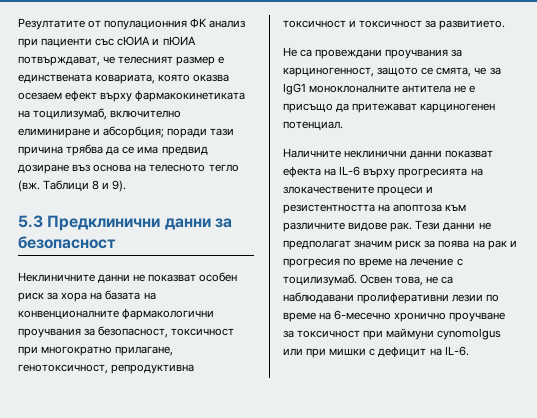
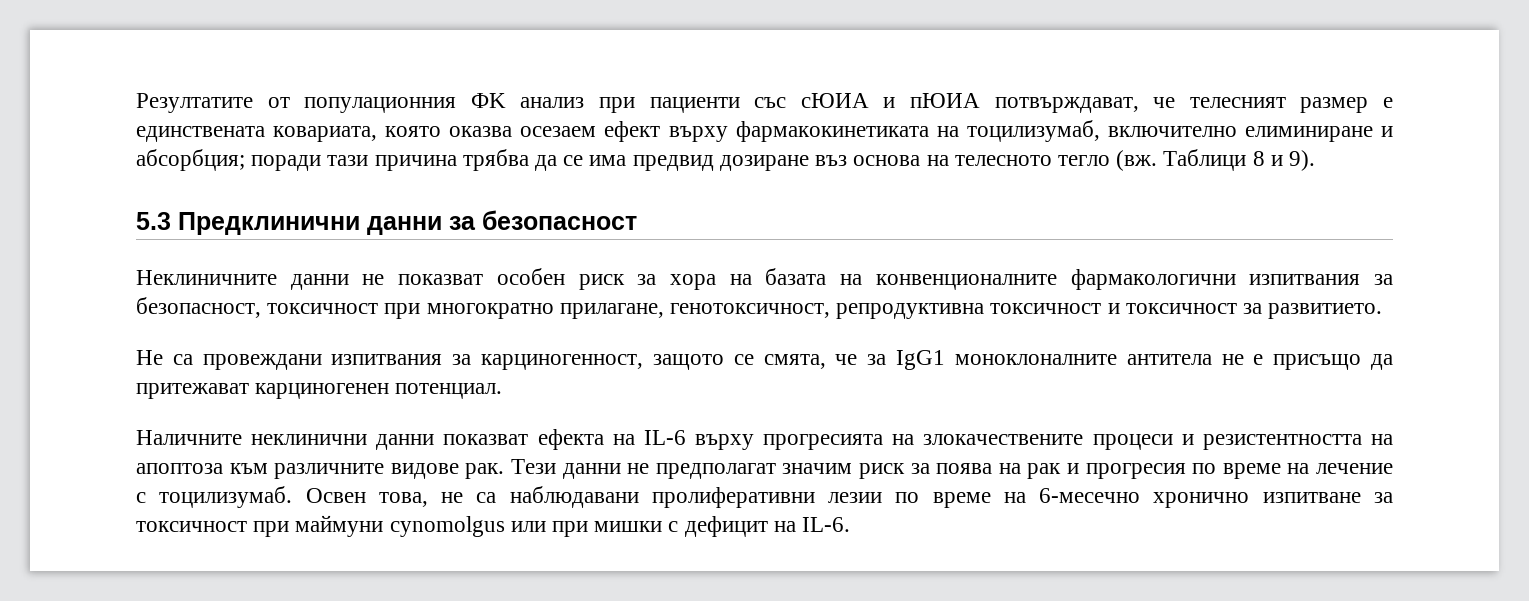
[18,328,81,338] проучвания -> [1249,274,1361,285] изпитвания
[385,49,449,59] проучвания -> [331,354,443,365] изпитвания
[449,312,506,322] проучване -> [1262,492,1361,503] изпитване

